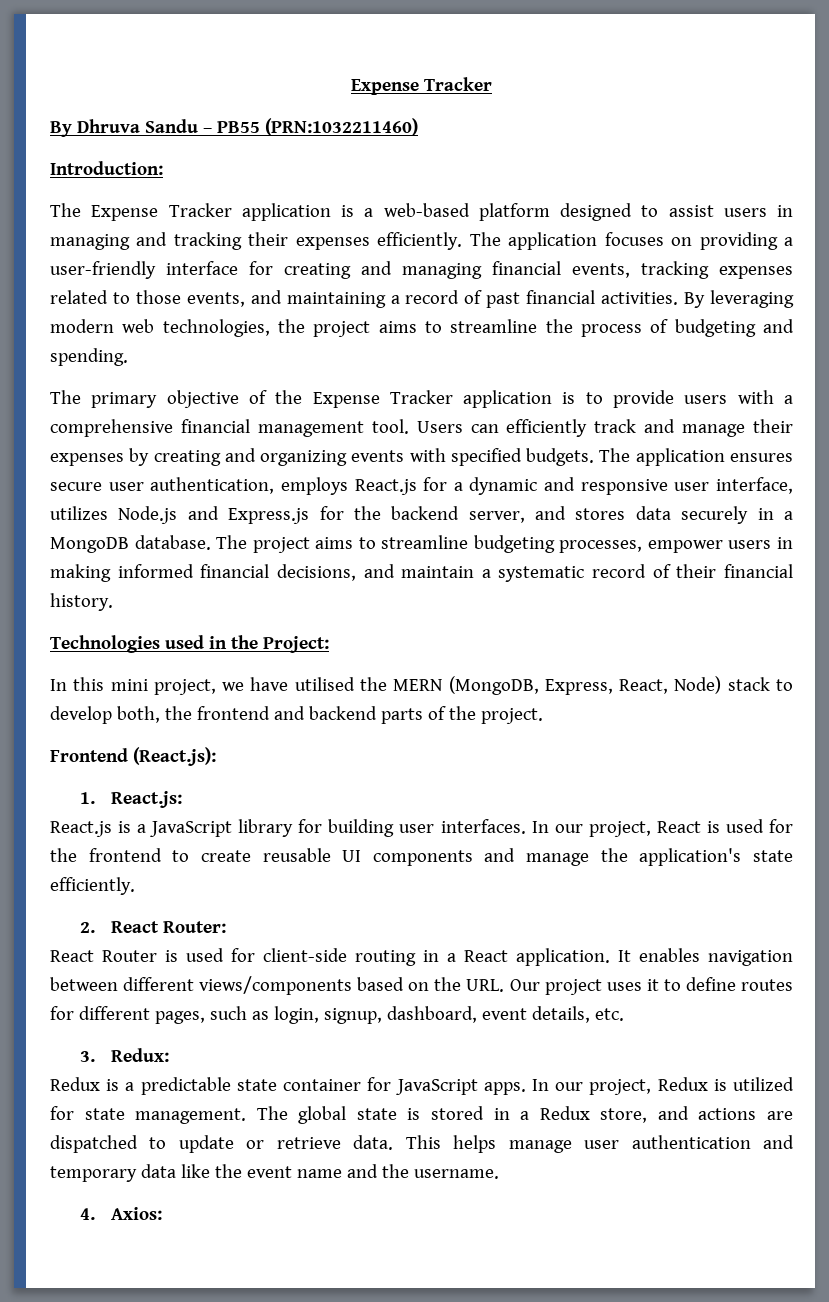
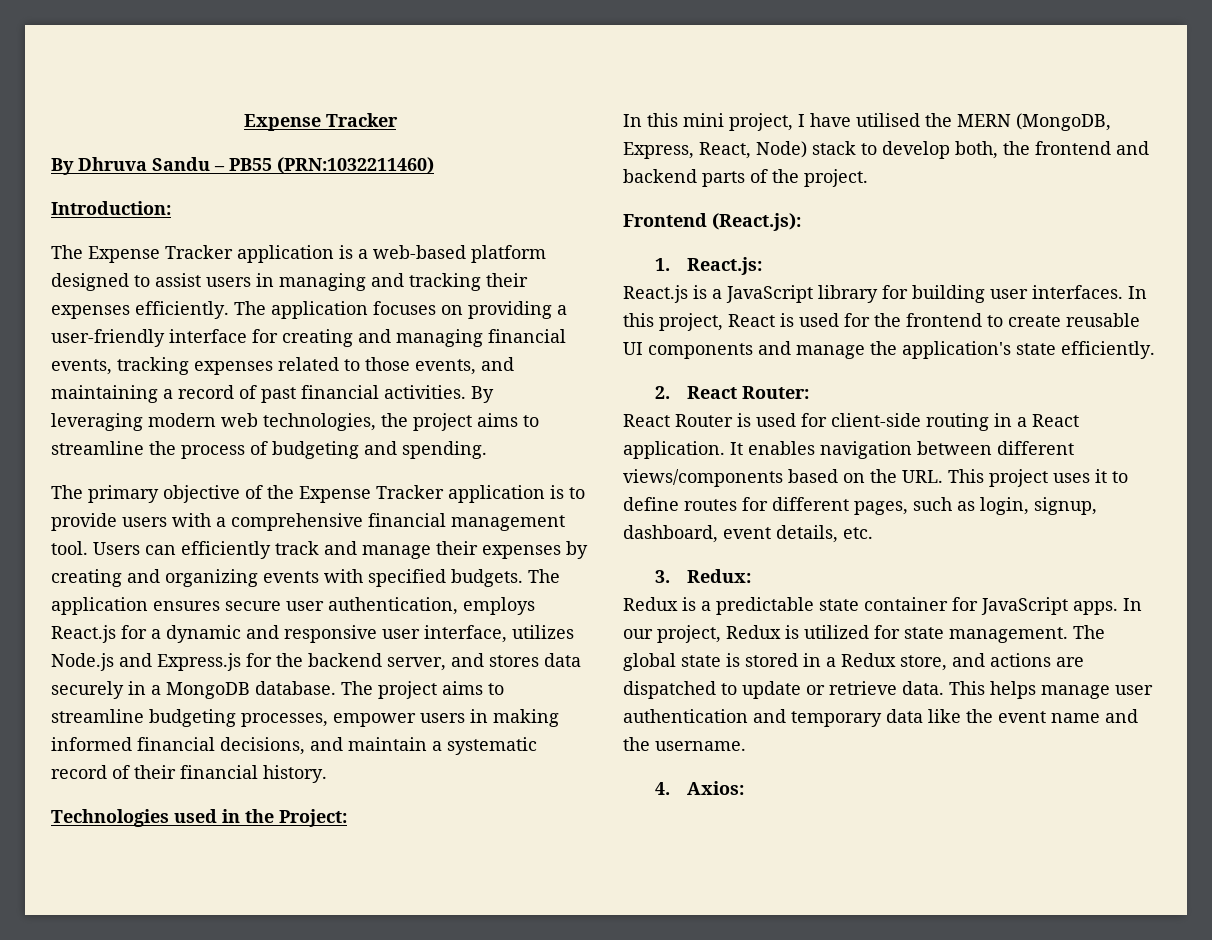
[222,682,245,691] we -> [798,114,805,127] I
[554,824,583,833] our -> [623,313,654,327] this
[509,979,540,991] Our -> [948,469,984,483] This

